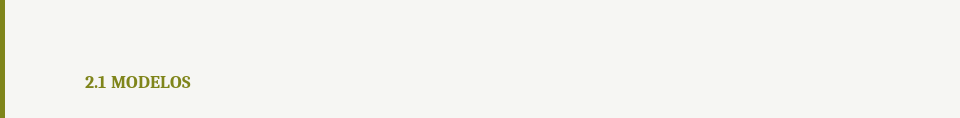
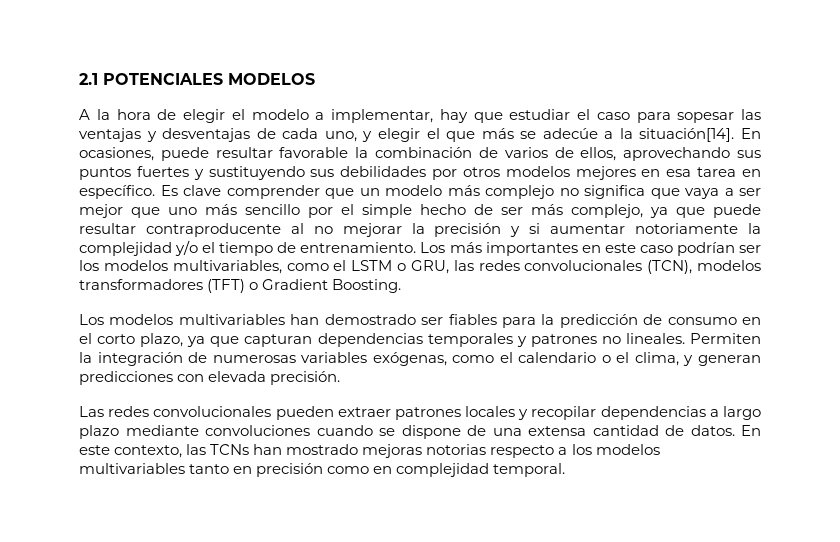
(106, 81) none -> [103,73,223,85] POTENCIALES
(191, 82) none -> [79,109,761,123] [79,128,761,142] [79,147,761,161] [79,166,761,180] [79,185,761,199] [79,204,761,218] [79,223,761,237] [79,240,762,256] [79,260,761,274] [79,279,402,293] [79,314,761,328] [79,333,762,347] [79,352,762,366] [79,371,341,385] [79,406,762,420] [79,425,761,439] [79,444,660,458] [79,463,566,477] // A la hora de elegir el modelo a implementar, hay que estudiar el caso para sopesar las ventajas y desventajas de cada uno, y elegir el que más se adecúe a la situación[14]. En ocasiones, puede resultar favorable la combinación de varios de ellos, aprovechando sus puntos fuertes y sustituyendo sus debilidades por otros modelos mejores en esa tarea en específico. Es clave comprender que un modelo más complejo no significa que vaya a ser mejor que uno más sencillo por el simple hecho de ser más complejo, ya que puede resultar contraproducente al no mejorar la precisión y si aumentar notoriamente la complejidad y/o el tiempo de entrenamiento. Los más importantes en este caso podrían ser los modelos multivariables, como el LSTM o GRU, las redes convolucionales (TCN), modelos transformadores (TFT) o Gradient Boosting. // Los modelos multivariables han demostrado ser fiables para la predicción de consumo en el corto plazo, ya que capturan dependencias temporales y patrones no lineales. Permiten la integración de numerosas variables exógenas, como el calendario o el clima, y generan predicciones con elevada precisión. // Las redes convolucionales pueden extraer patrones locales y recopilar dependencias a largo plazo mediante convoluciones cuando se dispone de una extensa cantidad de datos. En este contexto, las TCNs han mostrado mejoras notorias respecto a los modelos multivariables tanto en precisión como en complejidad temporal.

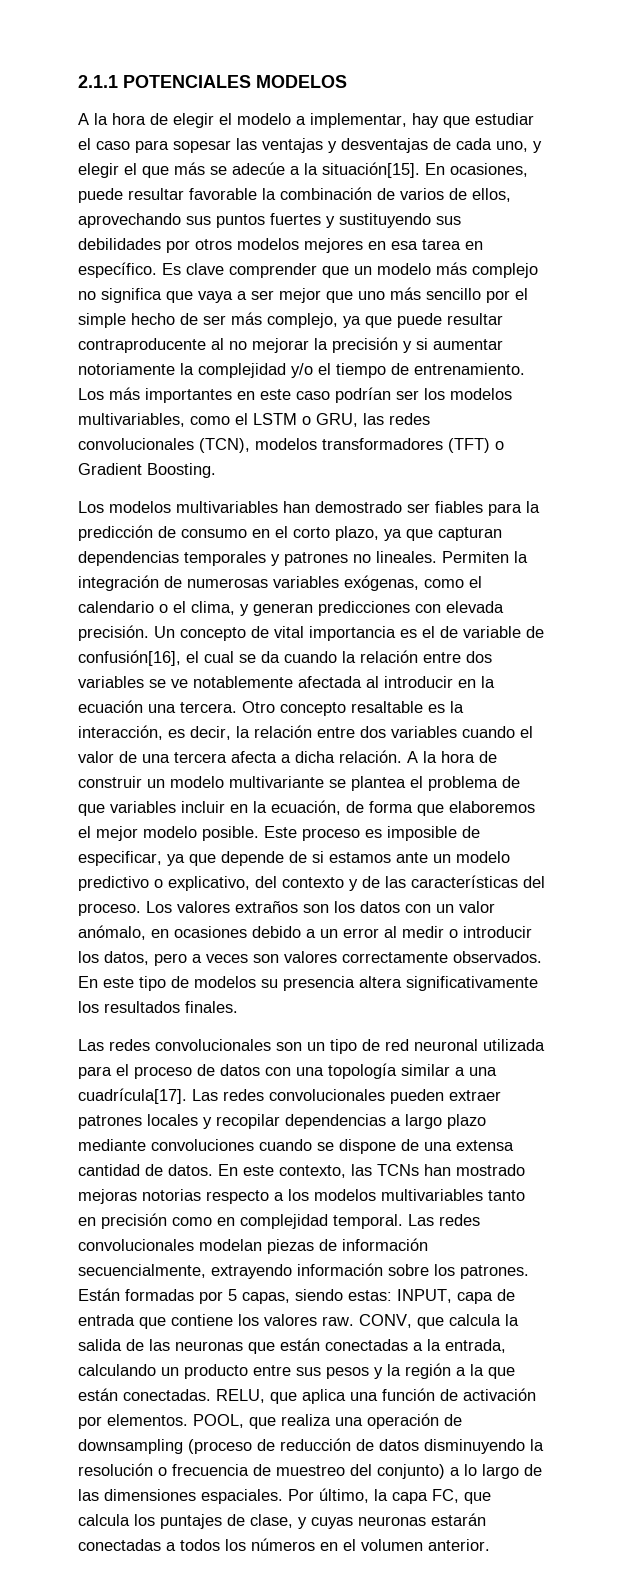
[79,73,98,85] 2.1 -> [78,75,118,88] 2.1.1
[639,128,735,142] situación[14]. -> [322,162,420,178] situación[15].
(341, 378) // -> [154,626,544,641] [78,650,492,666] [78,676,495,688] [78,700,464,716] [78,725,533,740] [78,750,497,763] [78,776,520,791] [78,800,535,816] [78,826,480,841] [78,851,510,866] [78,875,545,891] [78,901,495,916] [78,925,532,940] [78,951,542,966] [78,976,538,991] [78,1001,238,1013] [78,1039,545,1054] [78,1063,497,1079] [78,1088,187,1104] Un concepto de vital importancia es el de variable de confusión[16], el cual se da cuando la relación entre dos variables se ve notablemente afectada al introducir en la ecuación una tercera. Otro concepto resaltable es la interacción, es decir, la relación entre dos variables cuando el valor de una tercera afecta a dicha relación. A la hora de construir un modelo multivariante se plantea el problema de que variables incluir en la ecuación, de forma que elaboremos el mejor modelo posible. Este proceso es imposible de especificar, ya que depende de si estamos ante un modelo predictivo o explicativo, del contexto y de las características del proceso. Los valores extraños son los datos con un valor anómalo, en ocasiones debido a un error al medir o introducir los datos, pero a veces son valores correctamente observados. En este tipo de modelos su presencia altera significativamente los resultados finales. // Las redes convolucionales son un tipo de red neuronal utilizada para el proceso de datos con una topología similar a una cuadrícula[17].
(566, 470) none -> [408,1214,480,1226] [78,1238,428,1254] [78,1263,529,1279] [78,1288,515,1304] [78,1314,519,1329] [78,1338,506,1354] [78,1363,515,1379] [78,1388,536,1404] [78,1413,462,1429] [78,1438,544,1454] [78,1463,542,1479] [78,1488,491,1504] [78,1513,486,1529] [78,1538,490,1551] Las redes convolucionales modelan piezas de información secuencialmente, extrayendo información sobre los patrones. Están formadas por 5 capas, siendo estas: INPUT, capa de entrada que contiene los valores raw. CONV, que calcula la salida de las neuronas que están conectadas a la entrada, calculando un producto entre sus pesos y la región a la que están conectadas. RELU, que aplica una función de activación por elementos. POOL, que realiza una operación de downsampling (proceso de reducción de datos disminuyendo la resolución o frecuencia de muestreo del conjunto) a lo largo de las dimensiones espaciales. Por último, la capa FC, que calcula los puntajes de clase, y cuyas neuronas estarán conectadas a todos los números en el volumen anterior.

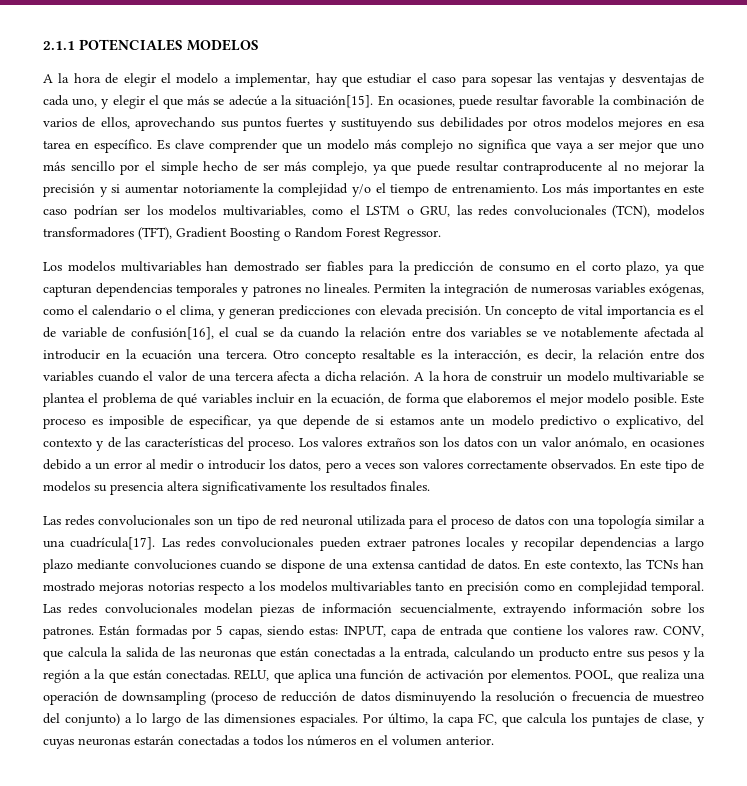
[448,438,504,453] [78,463,216,478] (TFT) o Gradient Boosting. -> [138,227,441,241] (TFT), Gradient Boosting o Random Forest Regressor.
[229,776,324,788] multivariante -> [613,371,689,382] multivariable
[78,804,105,816] que -> [177,393,198,407] qué

